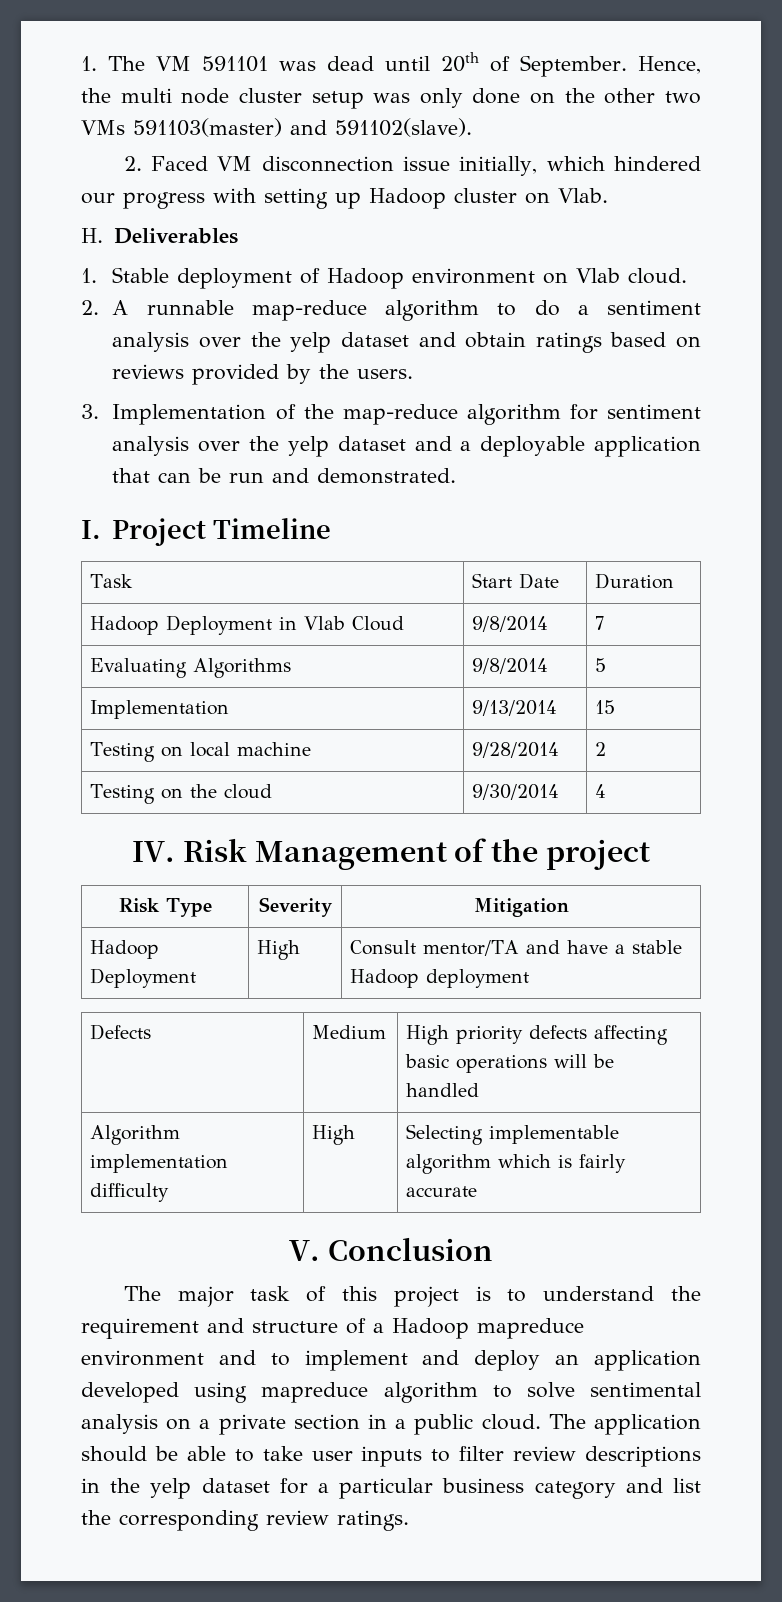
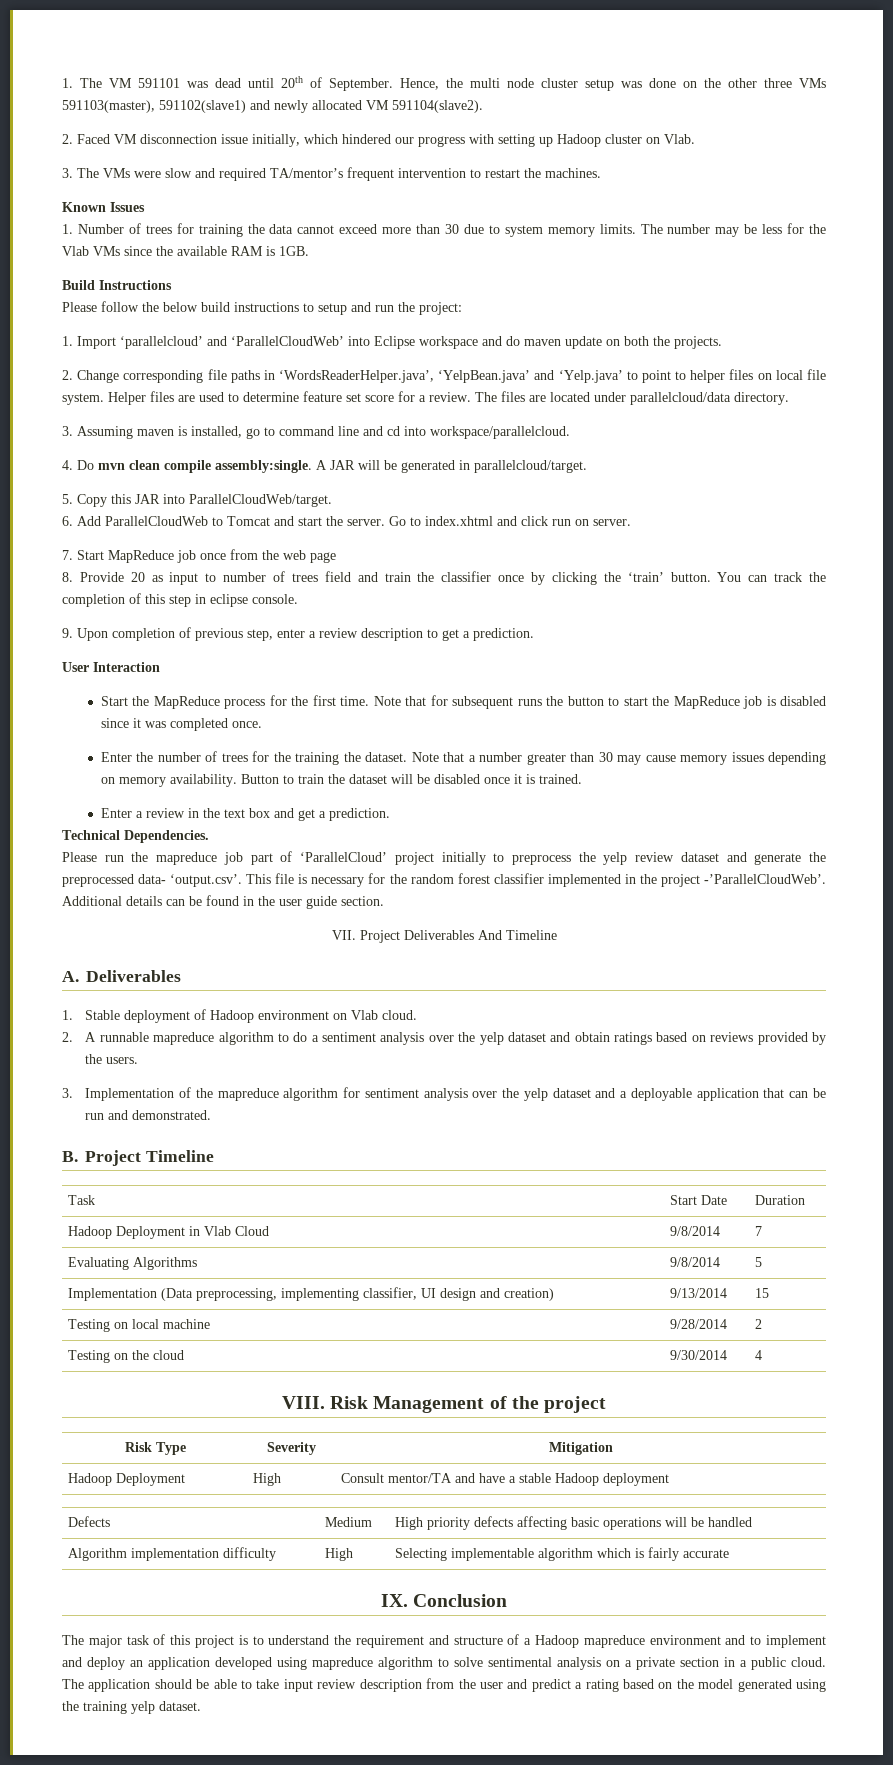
[419,88,463,108] only -> (642, 84) none
[664,91,701,104] [81,118,472,137] two VMs 591103(master) and 591102(slave). -> [764,78,826,88] [62,100,483,113] three VMs 591103(master), 591102(slave1) and newly allocated VM 591104(slave2).
[81,228,103,243] H. -> [62,167,601,181] [62,202,145,212] [62,223,826,237] [62,246,309,256] [62,280,172,290] [62,301,462,315] [62,336,722,349] [62,369,826,383] [62,391,789,405] [62,426,570,439] [62,460,587,473] [62,494,332,507] [62,516,631,526] [62,549,336,563] [62,571,826,585] [62,593,298,607] [62,627,534,641] [62,662,160,672] [100,695,827,709] [100,718,262,731] [100,751,827,765] [100,774,582,787] [100,808,390,821] [62,830,209,843] [62,851,826,865] [62,873,826,887] [62,895,384,909] [331,930,557,943] [62,971,79,982] 3. The VMs were slow and required TA/mentor’s frequent intervention to restart the machines. // Known Issues // 1. Number of trees for training the data cannot exceed more than 30 due to system memory limits. The number may be less for the Vlab VMs since the available RAM is 1GB. // Build Instructions // Please follow the below build instructions to setup and run the project: // 1. Import ‘parallelcloud’ and ‘ParallelCloudWeb’ into Eclipse workspace and do maven update on both the projects. // 2. Change corresponding file paths in ‘WordsReaderHelper.java’, ‘YelpBean.java’ and ‘Yelp.java’ to point to helper files on local file system. Helper files are used to determine feature set score for a review. The files are located under parallelcloud/data directory. // 3. Assuming maven is installed, go to command line and cd into workspace/parallelcloud. // 4. Do mvn clean compile assembly:single. A JAR will be generated in parallelcloud/target. // 5. Copy this JAR into ParallelCloudWeb/target. // 6. Add ParallelCloudWeb to Tomcat and start the server. Go to index.xhtml and click run on server. // 7. Start MapReduce job once from the web page // 8. Provide 20 as input to number of trees field and train the classifier once by clicking the ‘train’ button. You can track the completion of this step in eclipse console. // 9. Upon completion of previous step, enter a review description to get a prediction. // User Interaction // Start the MapReduce process for the first time. Note that for subsequent runs the button to start the MapReduce job is disabled since it was completed once. // Enter the number of trees for the training the dataset. Note that a number greater than 30 may cause memory issues depending on memory availability. Button to train the dataset will be disabled once it is trained. // Enter a review in the text box and get a prediction. // Technical Dependencies. // Please run the mapreduce job part of ‘ParallelCloud’ project initially to preprocess the yelp review dataset and generate the preprocessed data- ‘output.csv’. This file is necessary for the random forest classifier implemented in the project -’ParallelCloudWeb’. Additional details can be found in the user guide section. // VII. Project Deliverables And Timeline // A.
[251,300,367,321] map-reduce -> [153,1032,215,1045] mapreduce
[342,404,458,425] map-reduce -> [217,1088,279,1101] mapreduce
[81,520,101,539] I. -> [62,1151,78,1162] B.
(230, 709) none -> [161,1287,555,1301] (Data preprocessing, implementing classifier, UI design and creation)
[132,841,176,862] IV. -> [281,1396,325,1409] VIII.
[289,1240,321,1261] V. -> [380,1594,408,1607] IX.
[311,1446,701,1467] [81,1478,701,1499] [81,1510,409,1531] user inputs to filter review descriptions in the yelp dataset for a particular business category and list the corresponding review ratings. -> [283,1678,826,1692] [62,1701,201,1714] input review description from the user and predict a rating based on the model generated using the training yelp dataset.

